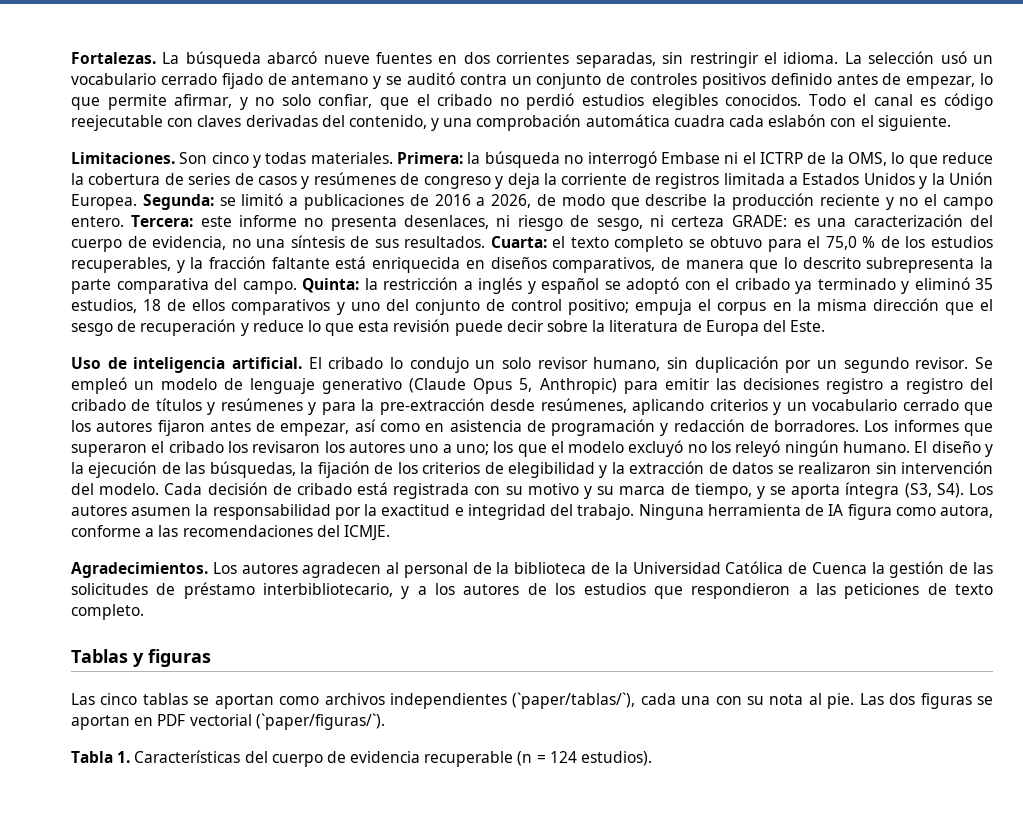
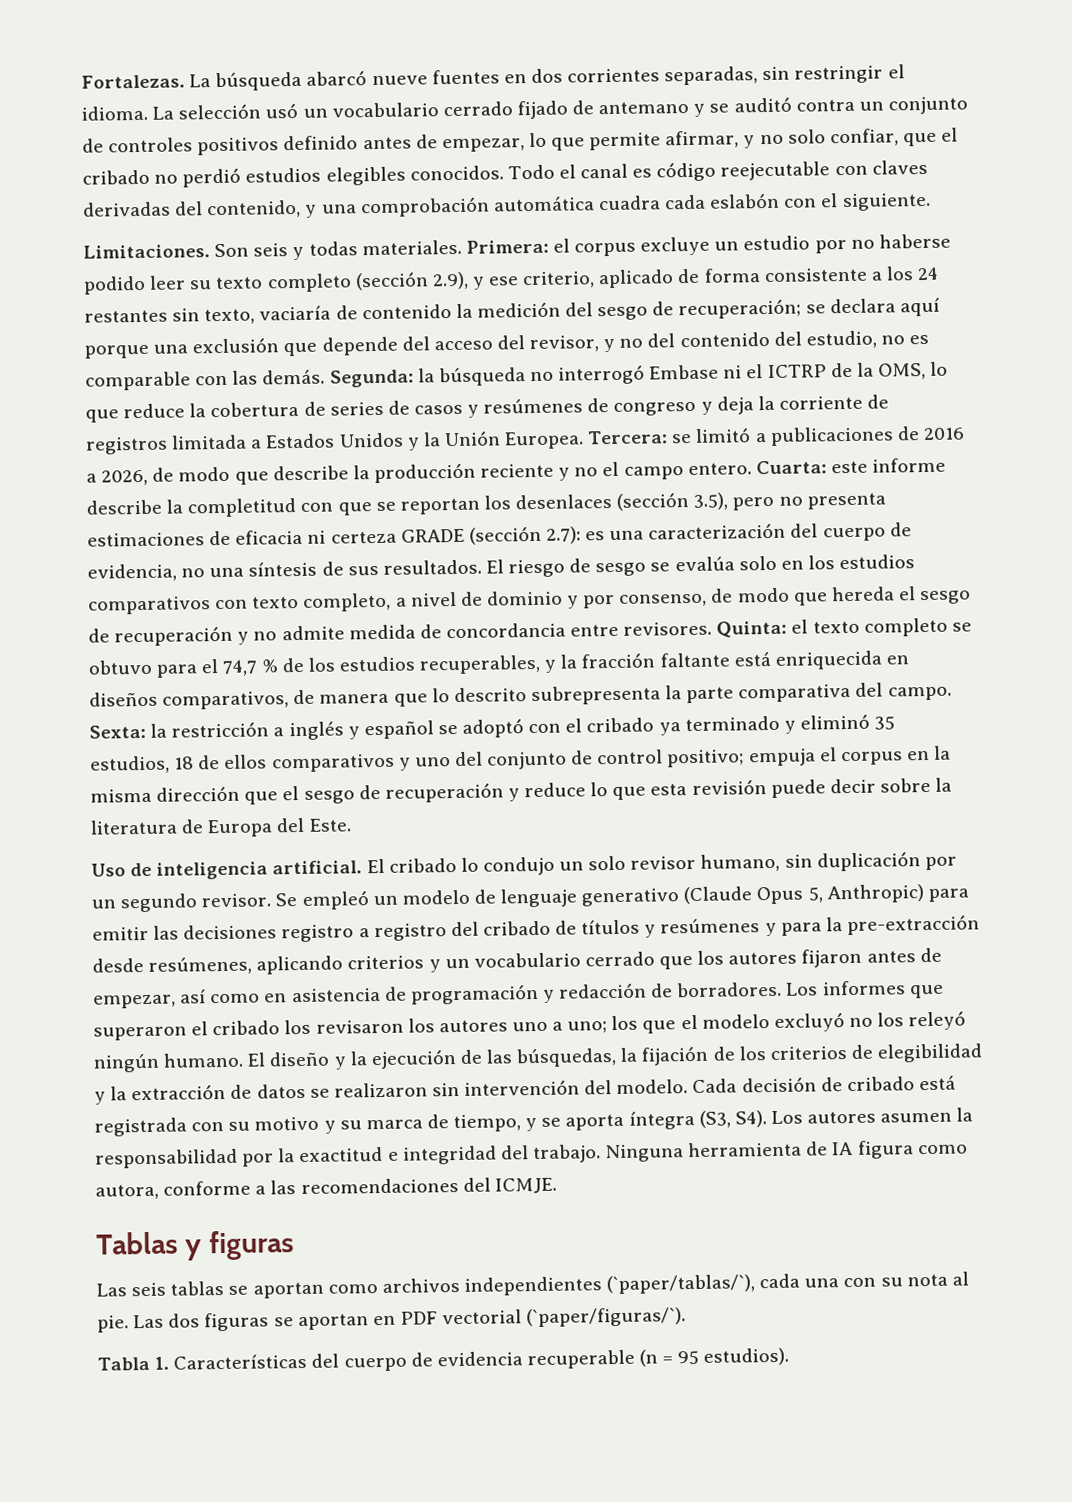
[211,152,249,164] cinco -> [253,243,289,257] seis
(464, 158) none -> [552,233,951,257] [83,266,940,295] [84,297,940,325] [84,330,930,359] [85,369,414,391] el corpus excluye un estudio por no haberse podido leer su texto completo (sección 2.9), y ese criterio, aplicado de forma consistente a los 24 restantes sin texto, vaciaría de contenido la medición del sesgo de recuperación; se declara aquí porque una exclusión que depende del acceso del revisor, y no del contenido del estudio, no es comparable con las demás. Segunda:
[142,194,214,210] Segunda: -> [587,430,669,445] Tercera:
[131,215,194,227] Tercera: -> [755,460,827,475] Cuarta:
[304,215,787,231] no presenta desenlaces, ni riesgo de sesgo, ni certeza GRADE: -> [86,492,886,518] [87,525,581,547] describe la completitud con que se reportan los desenlaces (sección 3.5), pero no presenta estimaciones de eficacia ni certeza GRADE (sección 2.7):
[490,236,547,248] Cuarta: -> [485,554,916,578] [88,586,972,615] [88,620,788,647] El riesgo de sesgo se evalúa solo en los estudios comparativos con texto completo, a nivel de dominio y por consenso, de modo que hereda el sesgo de recuperación y no admite medida de concordancia entre revisores. Quinta:
[825,236,857,250] 75,0 -> [222,659,259,676] 74,7
[302,278,359,293] Quinta: -> [89,724,146,739] Sexta:
[71,561,994,578] [71,582,994,599] [71,604,144,620] // Agradecimientos. Los autores agradecen al personal de la biblioteca de la Universidad Católica de Cuenca la gestión de las solicitudes de préstamo interbibliotecario, y a los autores de los estudios que respondieron a las peticiones de texto completo. -> (557, 1185) none
[100,693,138,705] cinco -> [131,1282,167,1297] seis
[549,751,577,763] 124 -> [677,1350,700,1365] 95

